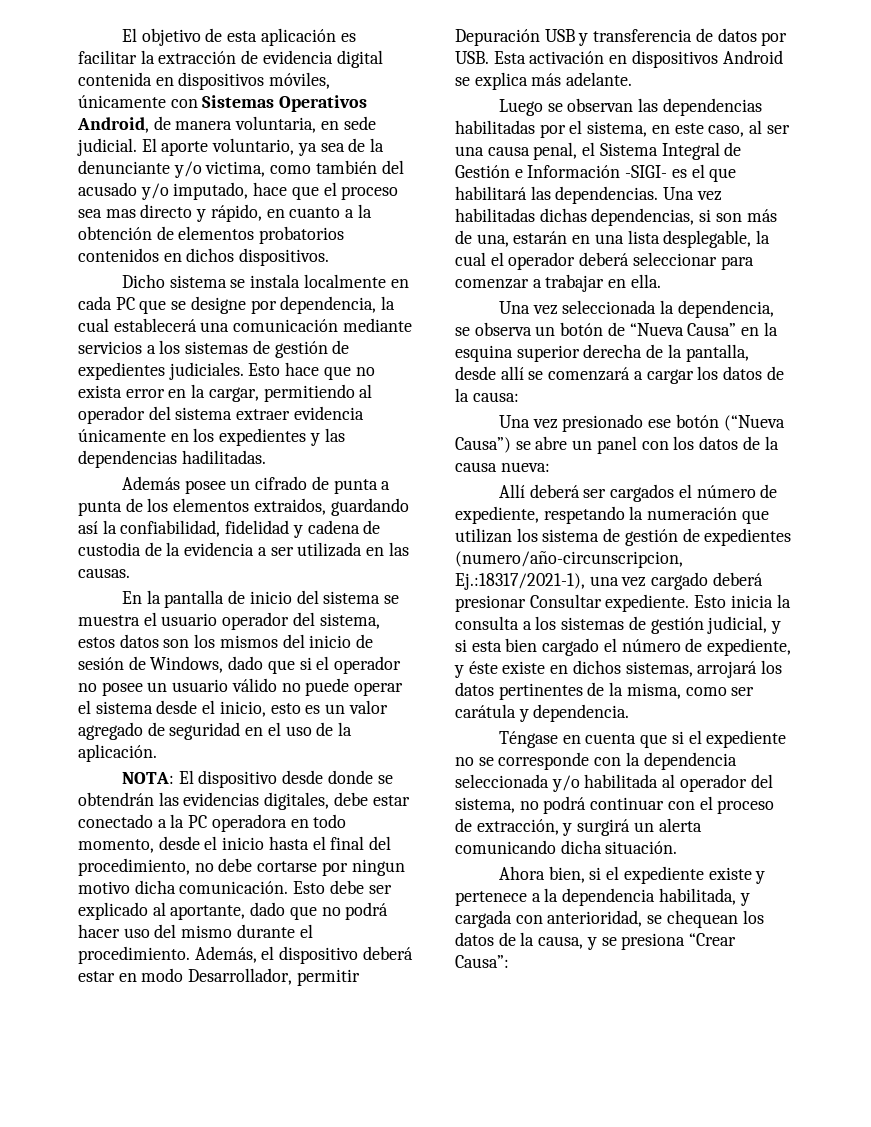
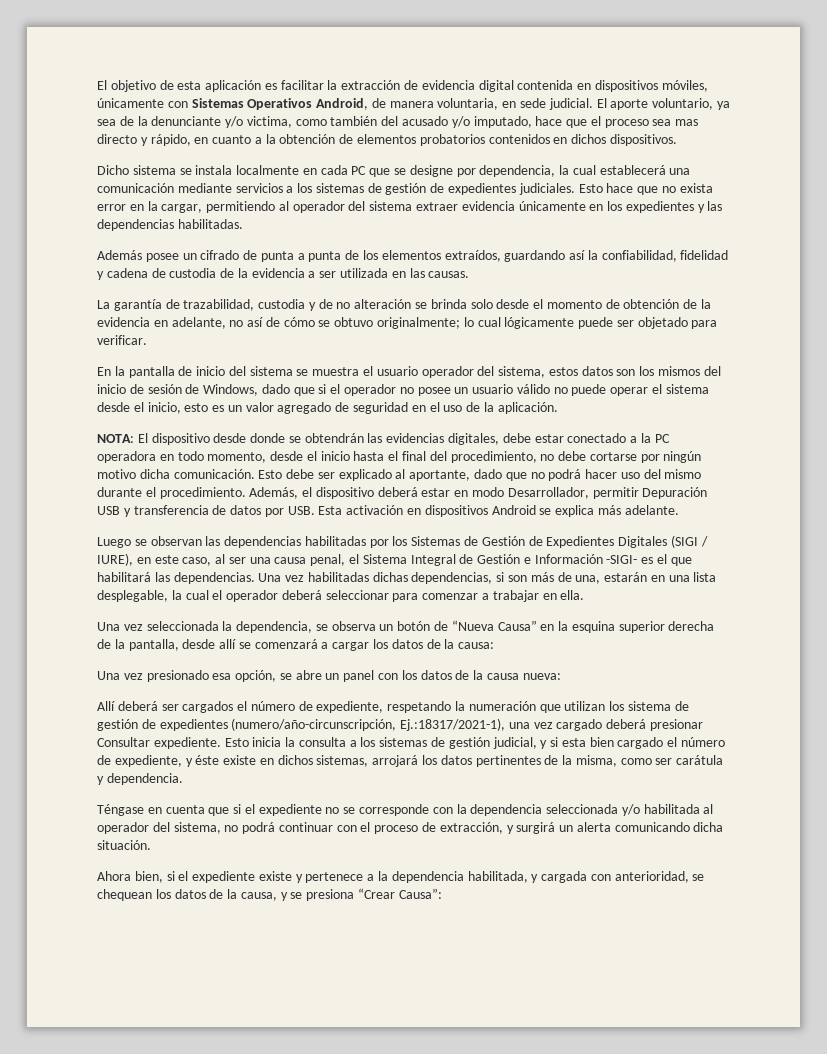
[181,450,266,464] hadilitadas. -> [177,219,243,229] habilitadas.
[253,498,326,515] extraidos, -> [444,250,501,262] extraídos,
(130, 573) none -> [97,299,712,311] [97,317,718,329] [97,335,147,345] // La garantía de trazabilidad, custodia y de no alteración se brinda solo desde el momento de obtención de la evidencia en adelante, no así de cómo se obtuvo originalmente; lo cual lógicamente puede ser objetado para verificar.
[351,859,405,876] ningun -> [663,451,702,463] ningún
[569,120,648,137] el sistema, -> [392,535,708,548] [97,553,133,566] los Sistemas de Gestión de Expedientes Digitales (SIGI / IURE),
[648,414,785,431] [455,437,511,453] ese botón (“Nueva Causa”) -> [212,670,277,682] esa opción,
[455,551,683,568] (numero/año-circunscripcion, -> [231,718,397,731] (numero/año-circunscripción,

